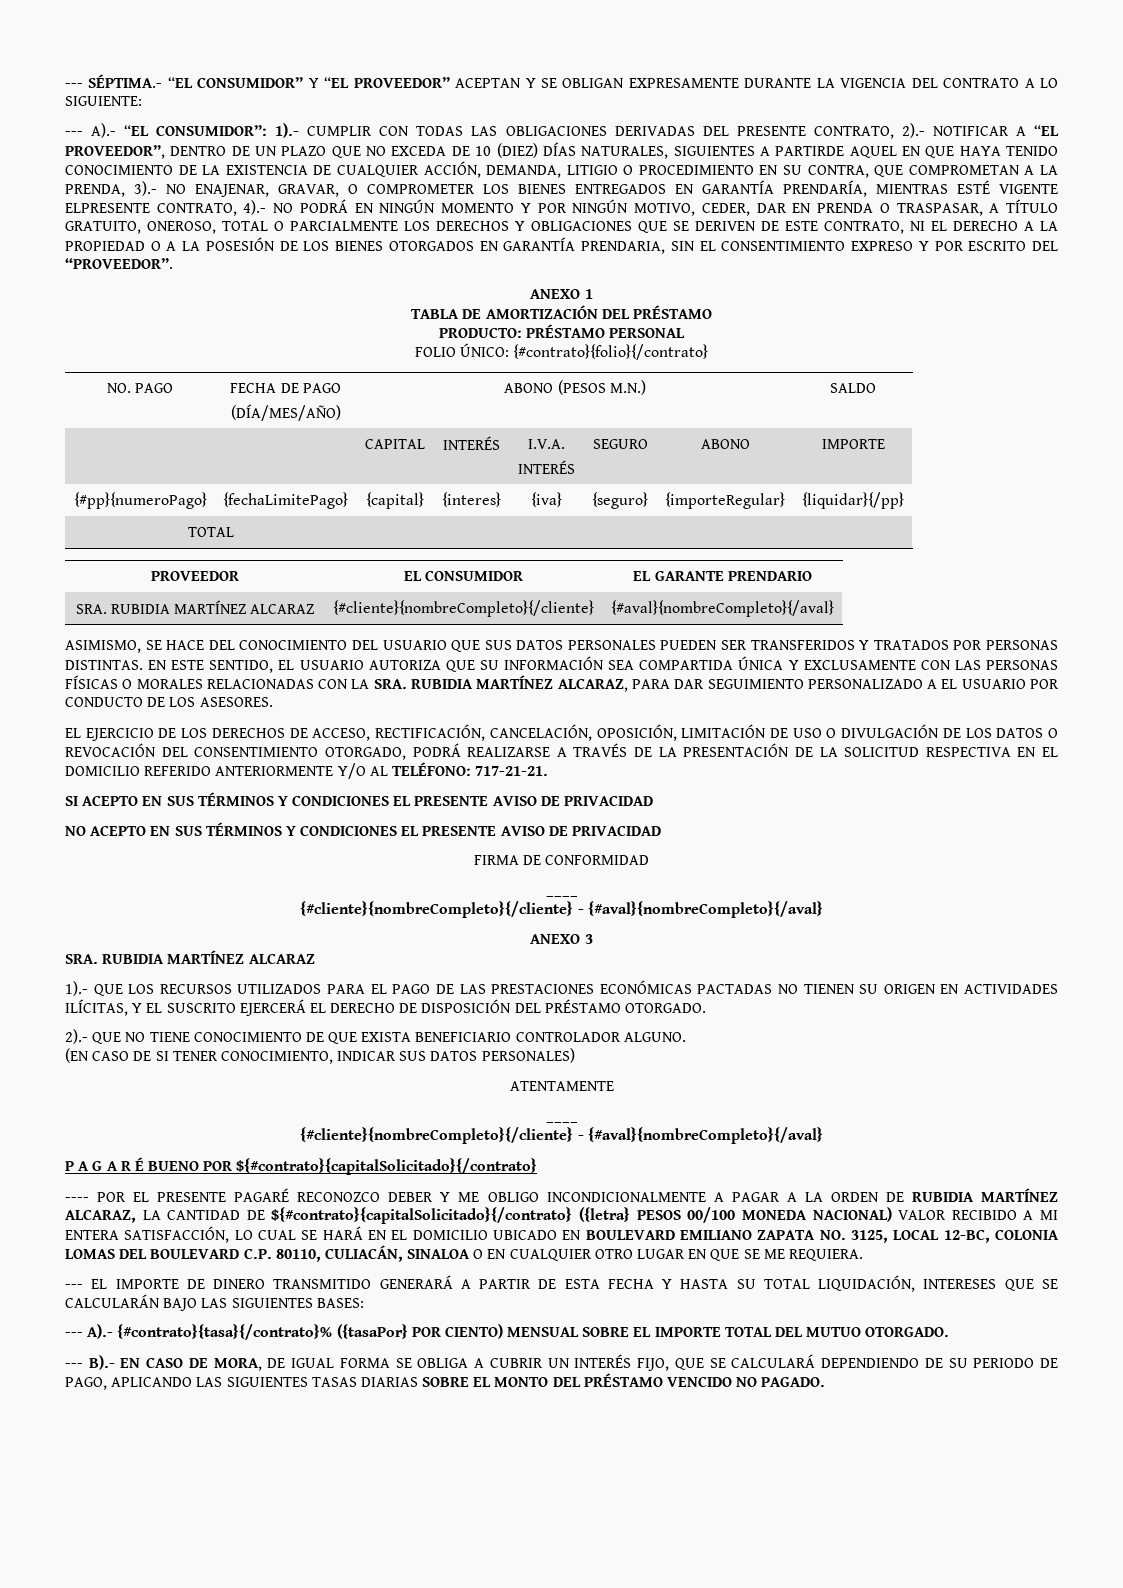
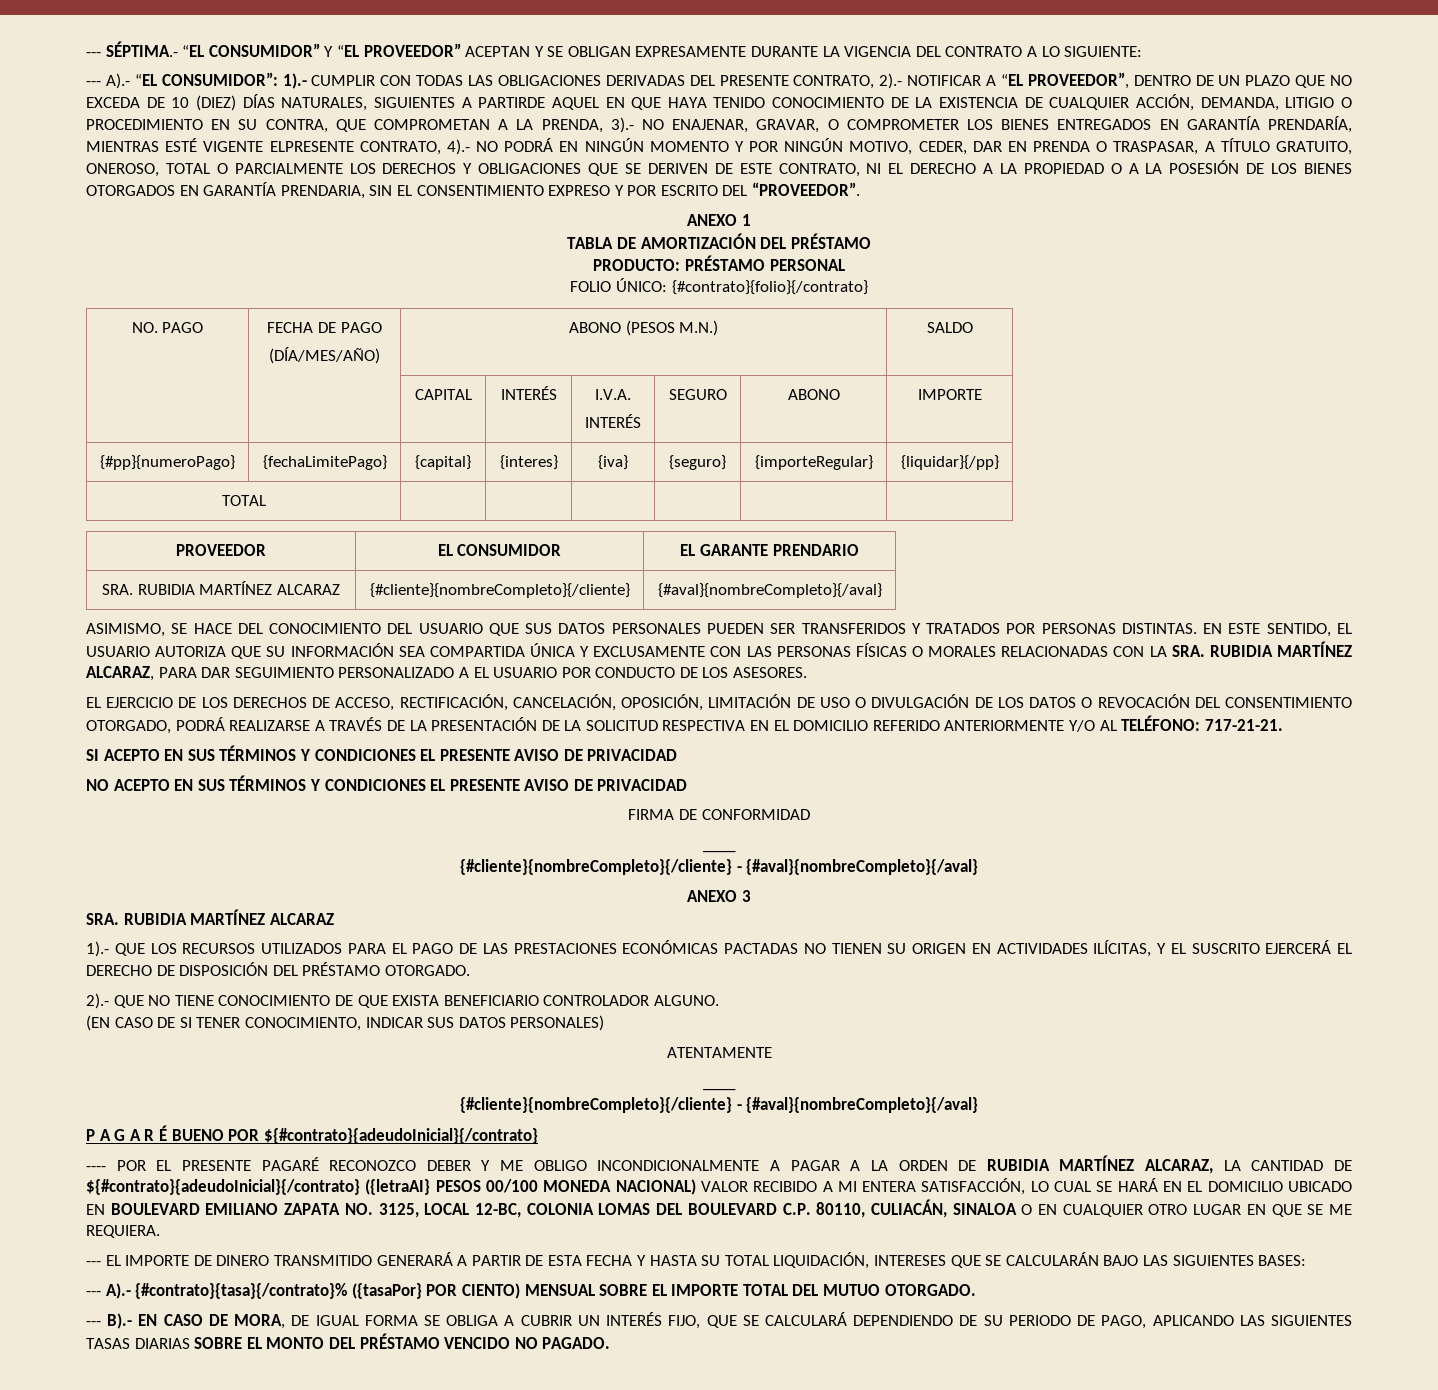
[236,1158,538,1175] ${#contrato}{capitalSolicitado}{/contrato} -> [263,1128,538,1144] ${#contrato}{adeudoInicial}{/contrato}
[271,1207,631,1224] ${#contrato}{capitalSolicitado}{/contrato} ({letra} -> [86,1179,431,1195] ${#contrato}{adeudoInicial}{/contrato} ({letraAI}

